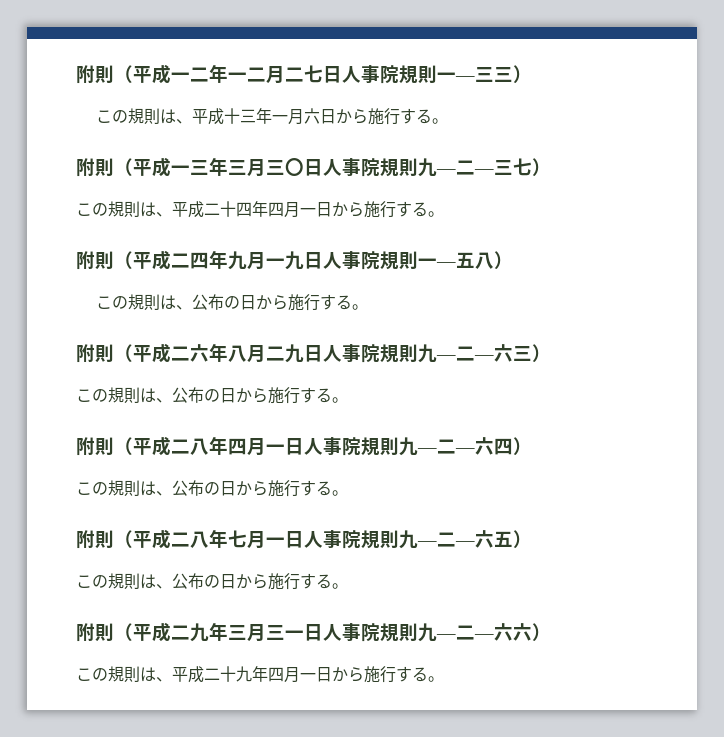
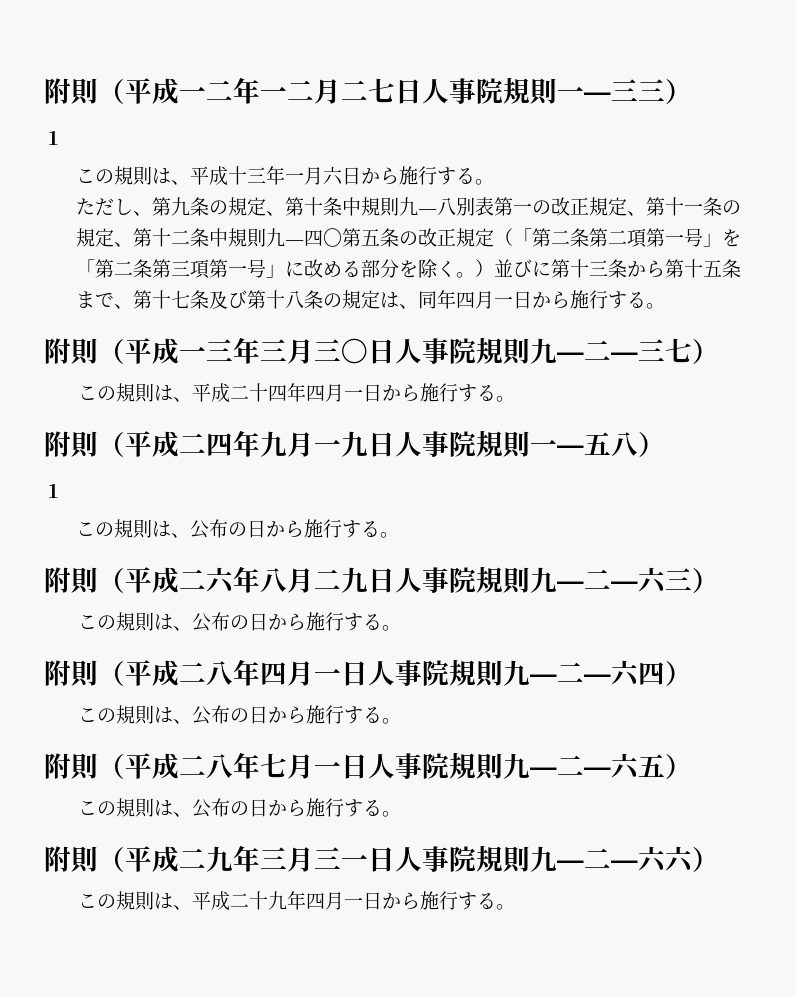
(532, 74) none -> [44,131,63,145] // １
(449, 121) none -> [75,197,741,217] [75,228,741,248] [75,259,741,279] [75,290,665,309] // ただし、第九条の規定、第十条中規則九―八別表第一の改正規定、第十一条の規定、第十二条中規則九―四〇第五条の改正規定（「第二条第二項第一号」を「第二条第三項第一号」に改める部分を除く。）並びに第十三条から第十五条まで、第十七条及び第十八条の規定は、同年四月一日から施行する。
(513, 260) none -> [44,484,63,498] // １

